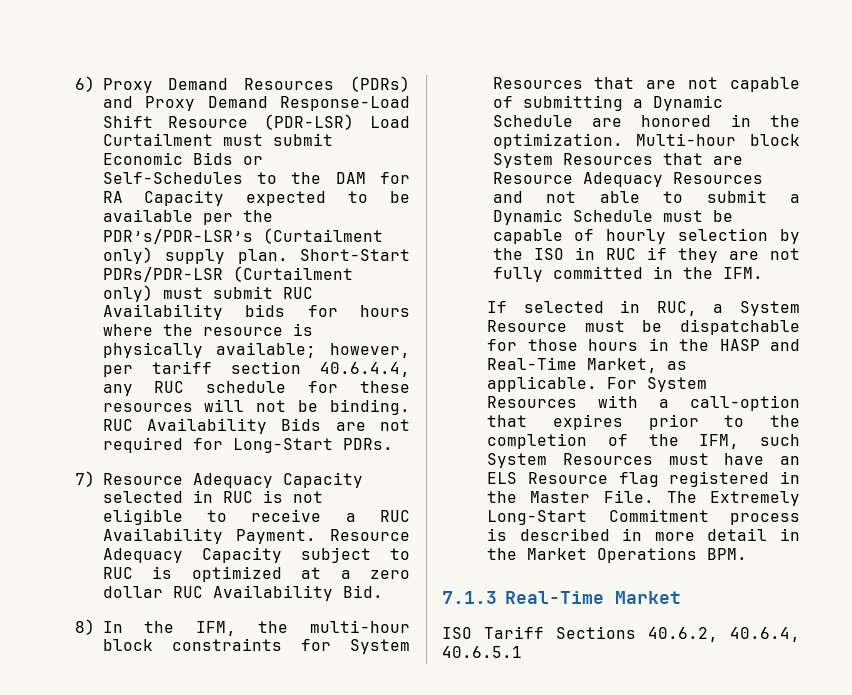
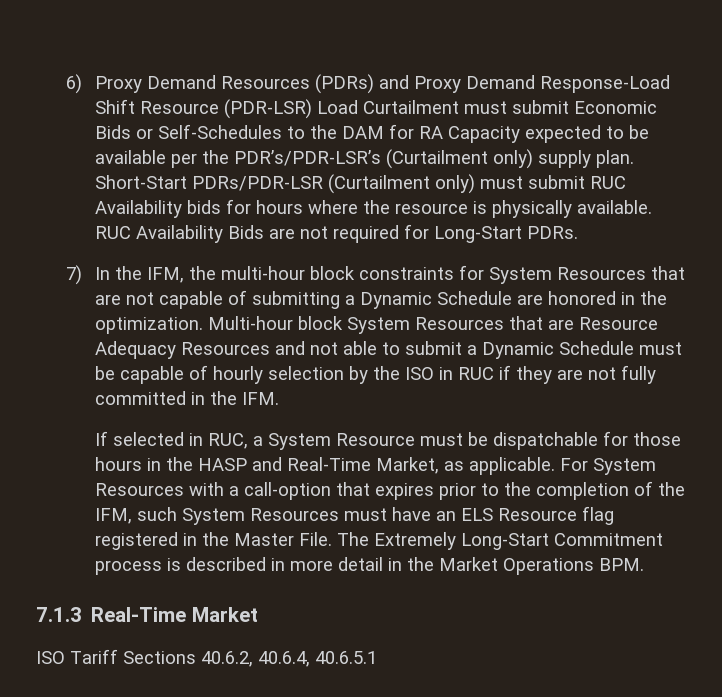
[216,342,410,358] [102,361,410,377] [102,381,410,396] [102,399,410,415] available; however, per tariff section 40.6.4.4, any RUC schedule for these resources will not be binding. -> [577,200,653,214] available.
[102,472,363,488] [102,490,323,503] [102,509,410,525] [102,528,410,544] [102,547,410,563] [102,566,410,582] [102,585,383,601] [74,619,95,635] Resource Adequacy Capacity selected in RUC is not eligible to receive a RUC Availability Payment. Resource Adequacy Capacity subject to RUC is optimized at a zero dollar RUC Availability Bid. // 8) -> (82, 275) none

